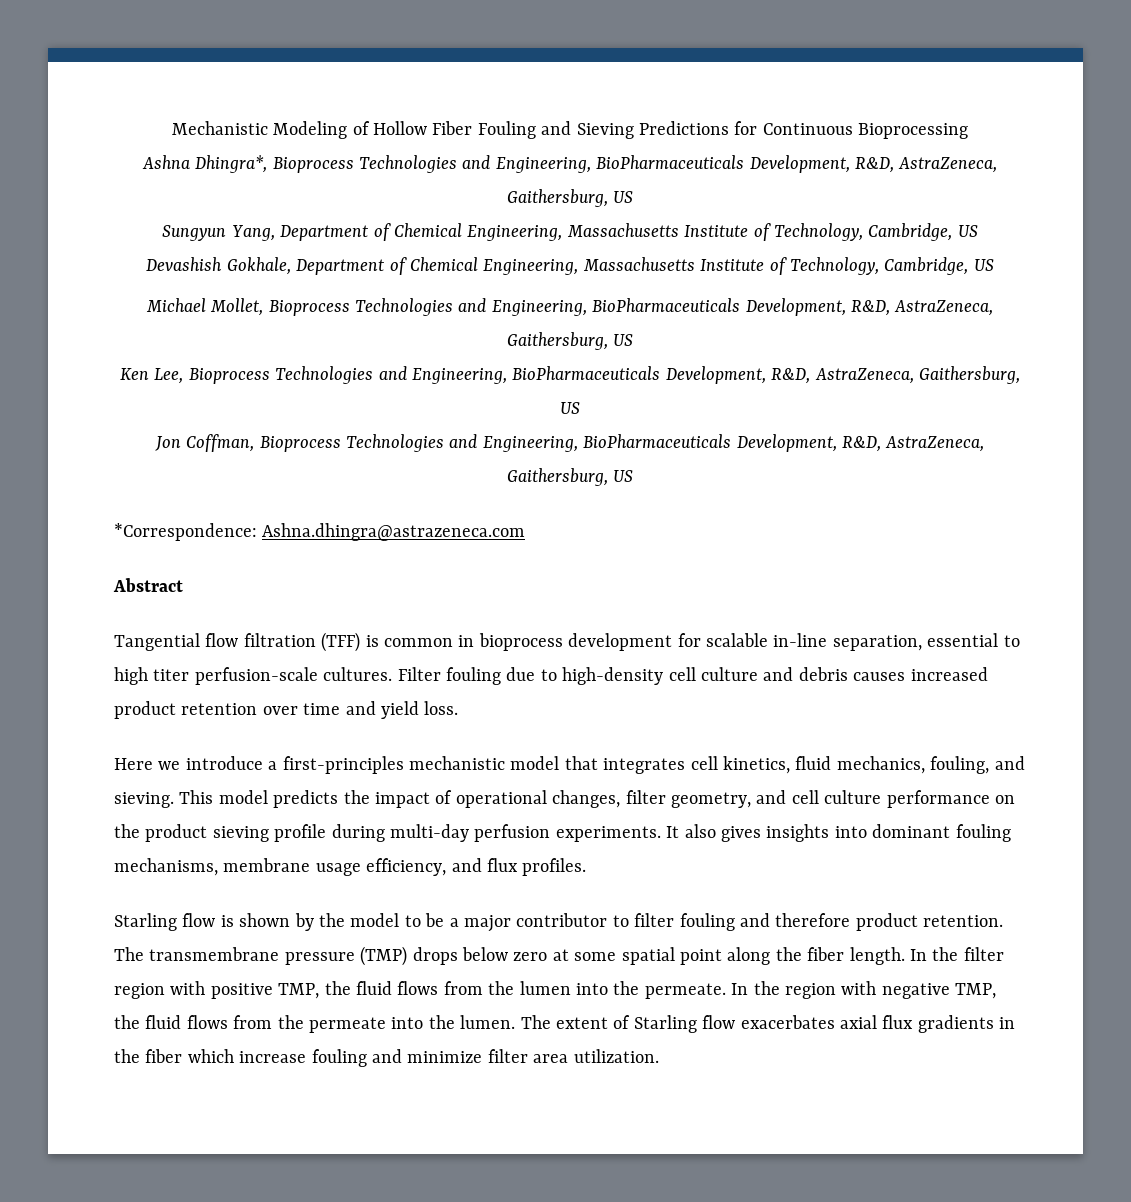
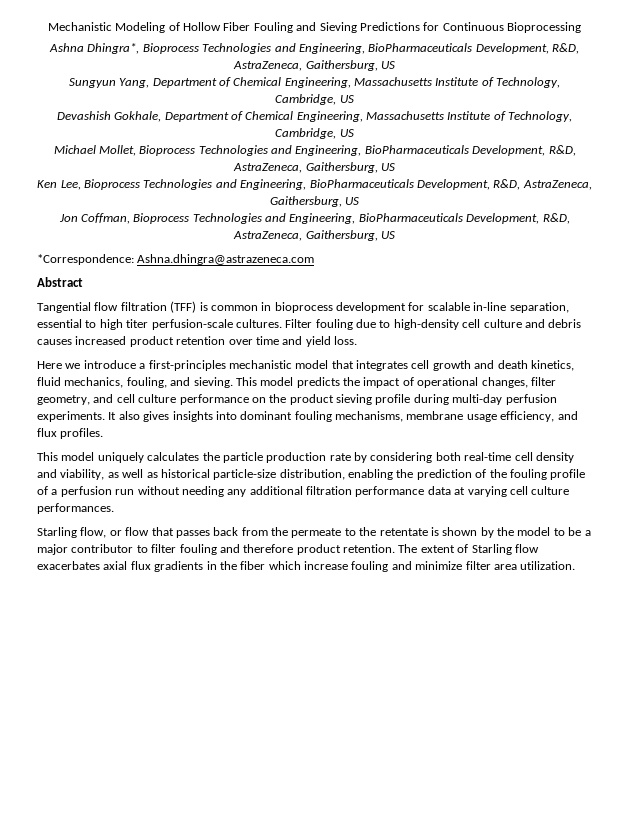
(718, 763) none -> [432,360,528,371] growth and death
[114,913,216,931] Starling flow -> [37,452,574,463] [37,469,586,480] [37,486,570,497] [37,503,114,514] [37,527,428,538] This model uniquely calculates the particle production rate by considering both real-time cell density and viability, as well as historical particle-size distribution, enabling the prediction of the fouling profile of a perfusion run without needing any additional filtration performance data at varying cell culture performances. // Starling flow, or flow that passes back from the permeate to the retentate
[149,946,1004,966] [114,981,997,999] [114,1015,551,1033] transmembrane pressure (TMP) drops below zero at some spatial point along the fiber length. In the filter region with positive TMP, the fluid flows from the lumen into the permeate. In the region with negative TMP, the fluid flows from the permeate into the lumen. The -> (418, 548) none

